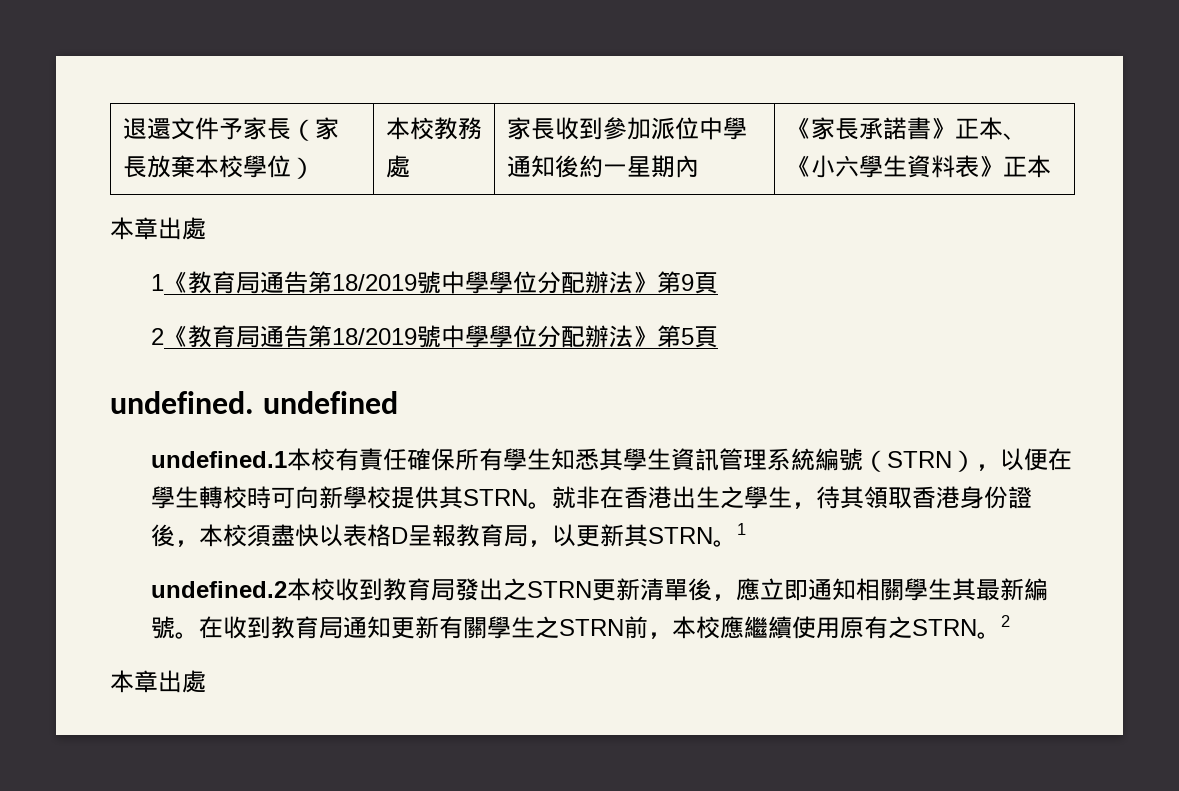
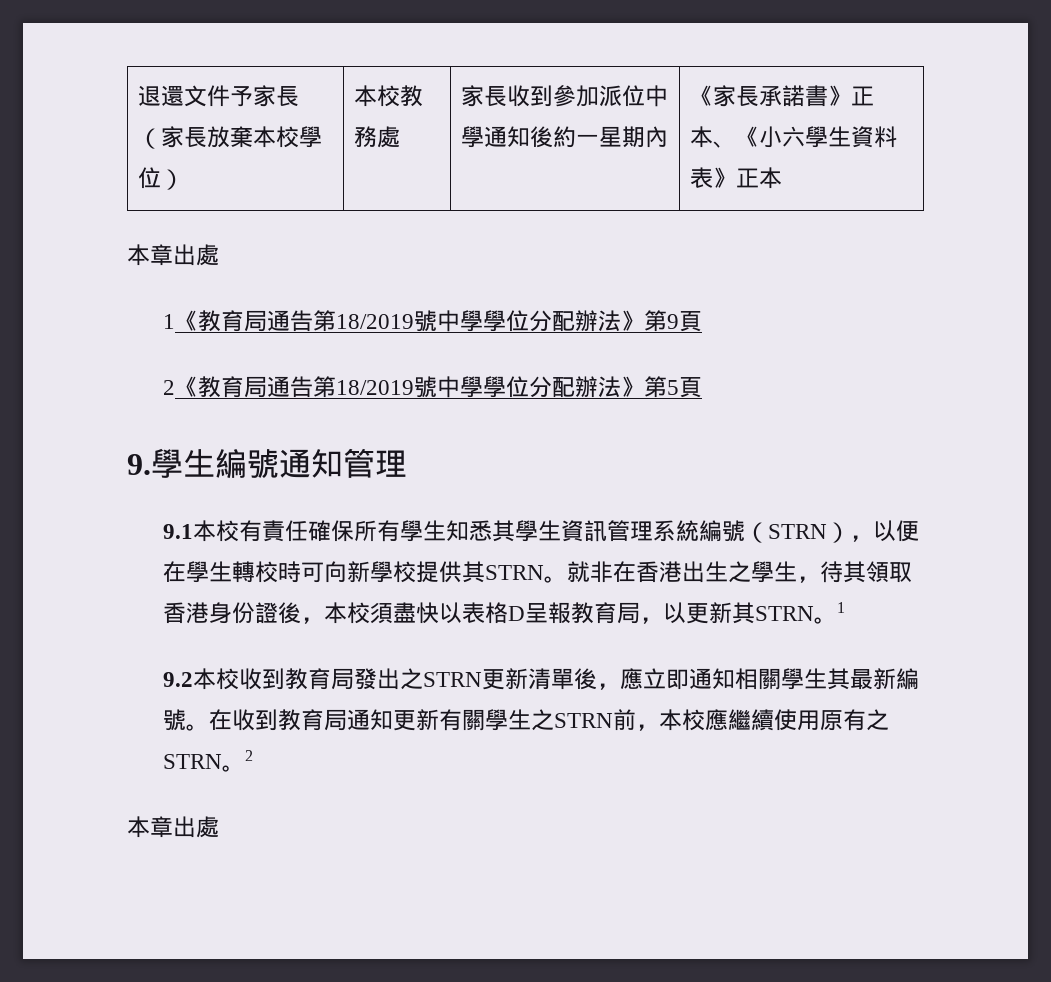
[110,391,398,414] [151,451,288,468] undefined. undefined // undefined.1 -> [127,448,407,479] [163,524,194,539] 9.學生編號通知管理 // 9.1
[151,581,288,598] undefined.2 -> [163,672,194,687] 9.2

